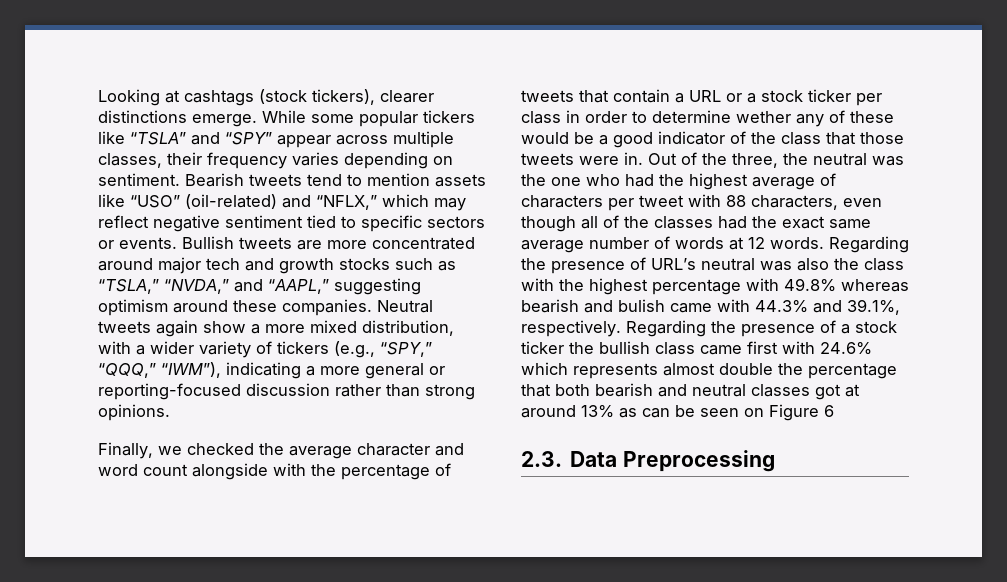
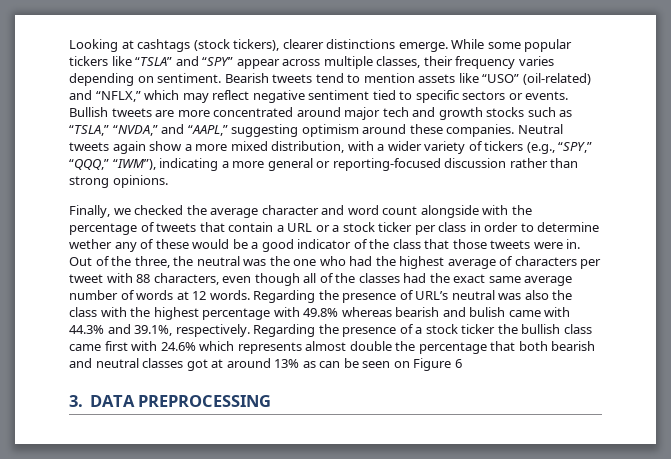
[521,450,775,472] 2.3. Data Preprocessing -> [69,395,271,407] 3. DATA PREPROCESSING

